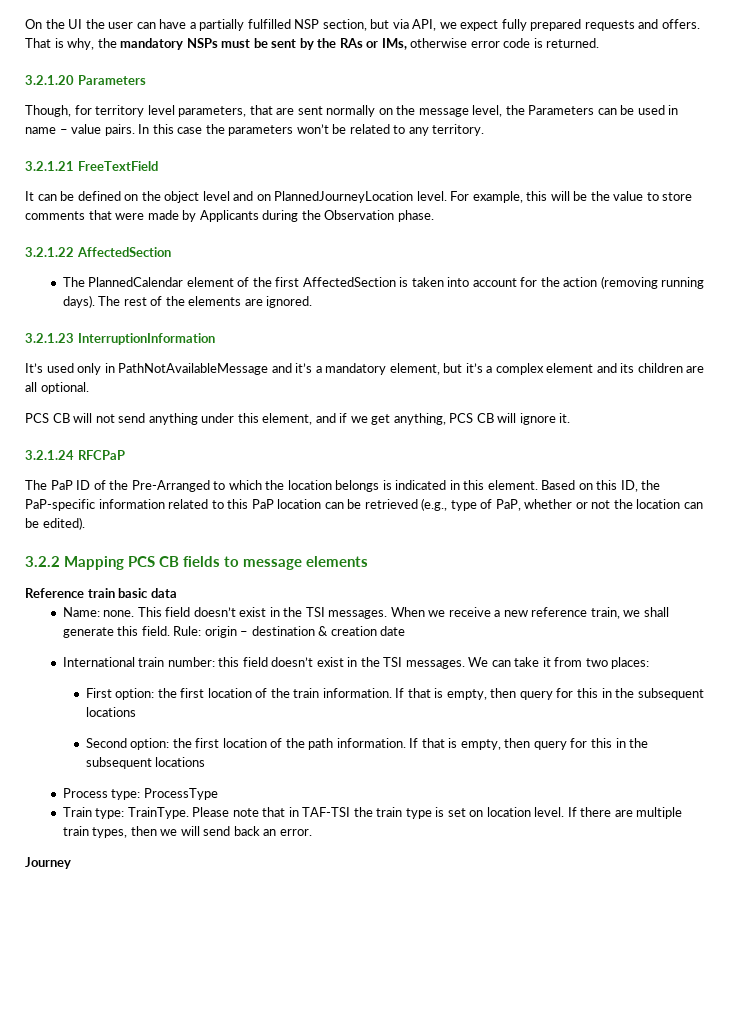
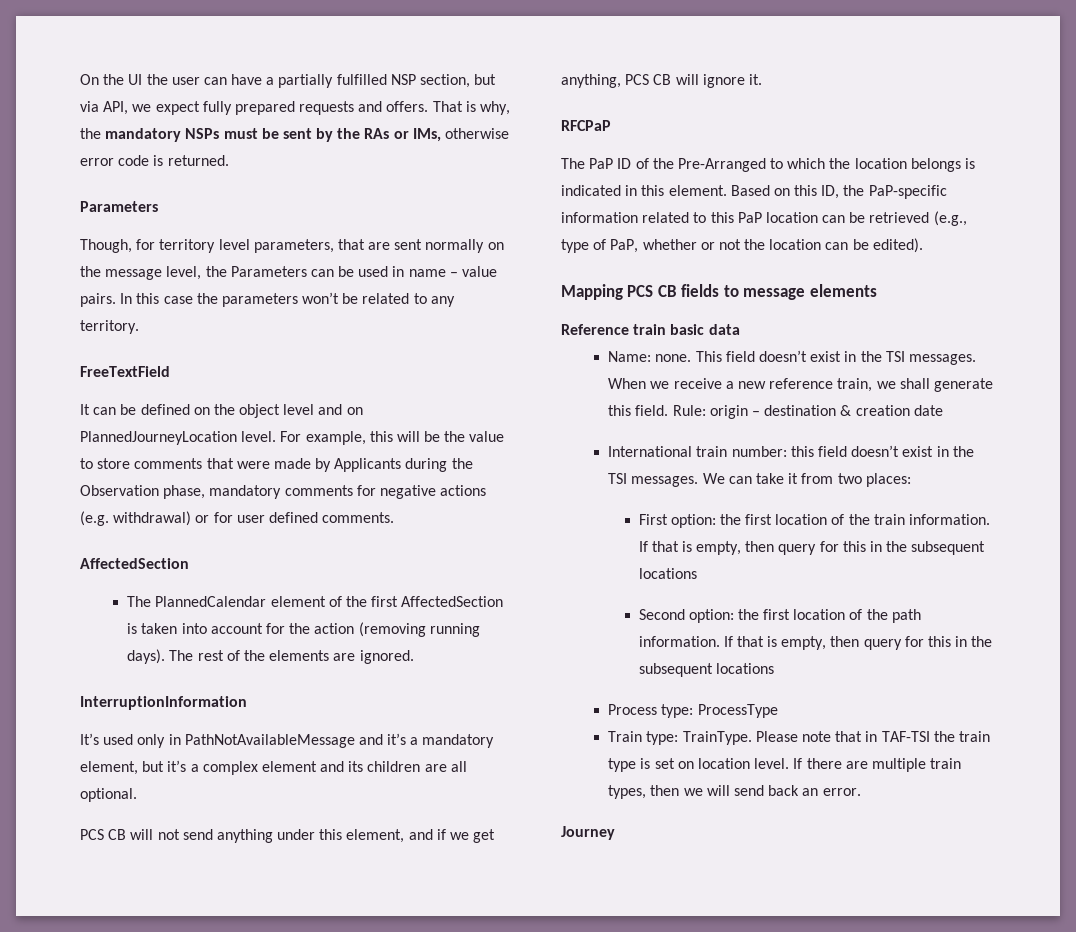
[25,75,74,85] 3.2.1.20 -> (229, 160) none
[25,161,74,171] 3.2.1.21 -> (139, 327) none
[397,210,434,222] [25,247,74,257] phase. // 3.2.1.22 -> [163,485,487,499] [80,511,395,526] phase, mandatory comments for negative actions (e.g. withdrawal) or for user defined comments. //
[25,333,74,343] 3.2.1.23 -> (414, 657) none
[25,450,74,460] 3.2.1.24 -> (762, 79) none
[25,556,60,567] 3.2.2 -> (923, 245) none

